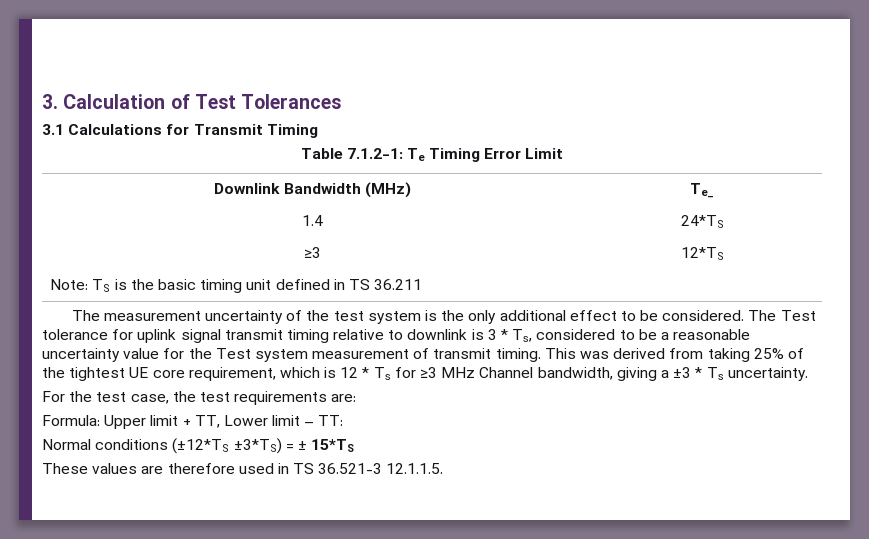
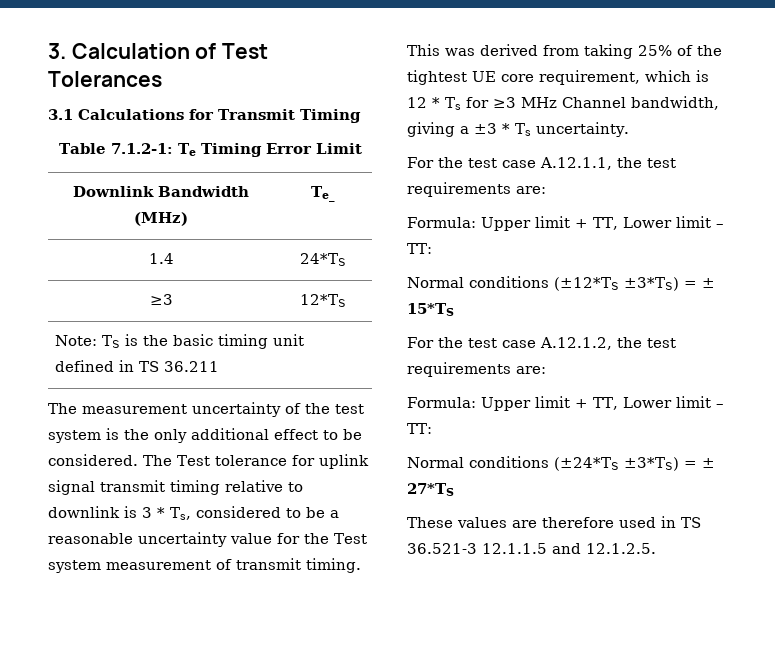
[130,394,169,404] case, -> [502,157,612,170] case A.12.1.1,
(355, 445) none -> [407,337,676,350] [407,362,546,377] [407,396,724,411] [407,423,432,434] [407,456,715,471] [407,483,454,496] // For the test case A.12.1.2, the test requirements are: // Formula: Upper limit + TT, Lower limit – TT: // Normal conditions (±24*TS ±3*TS) = ± 27*TS
[386,463,444,474] 12.1.1.5. -> [482,543,656,554] 12.1.1.5 and 12.1.2.5.

